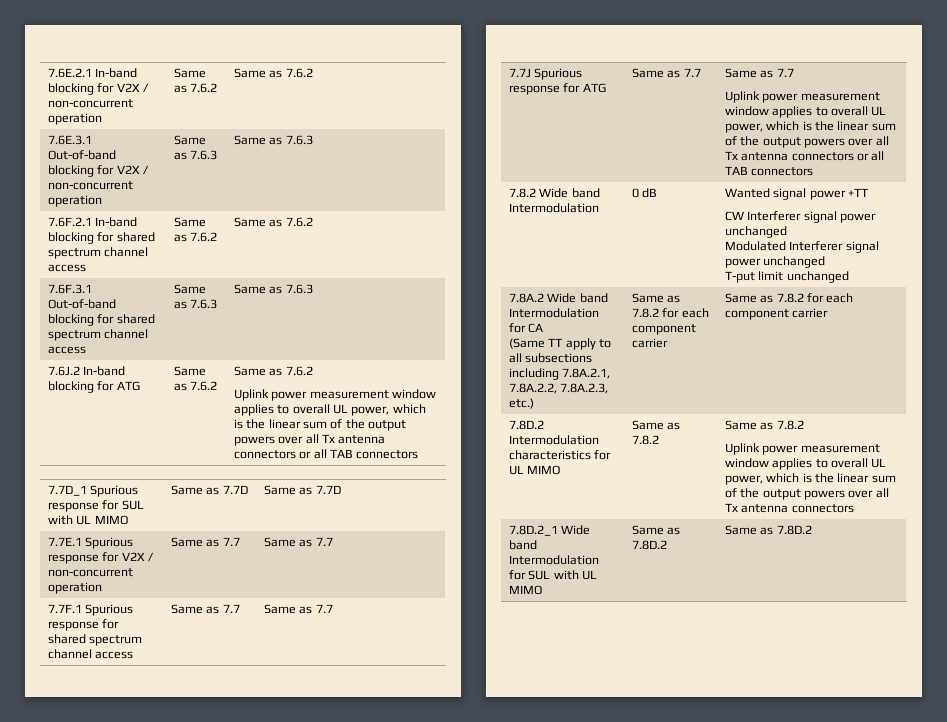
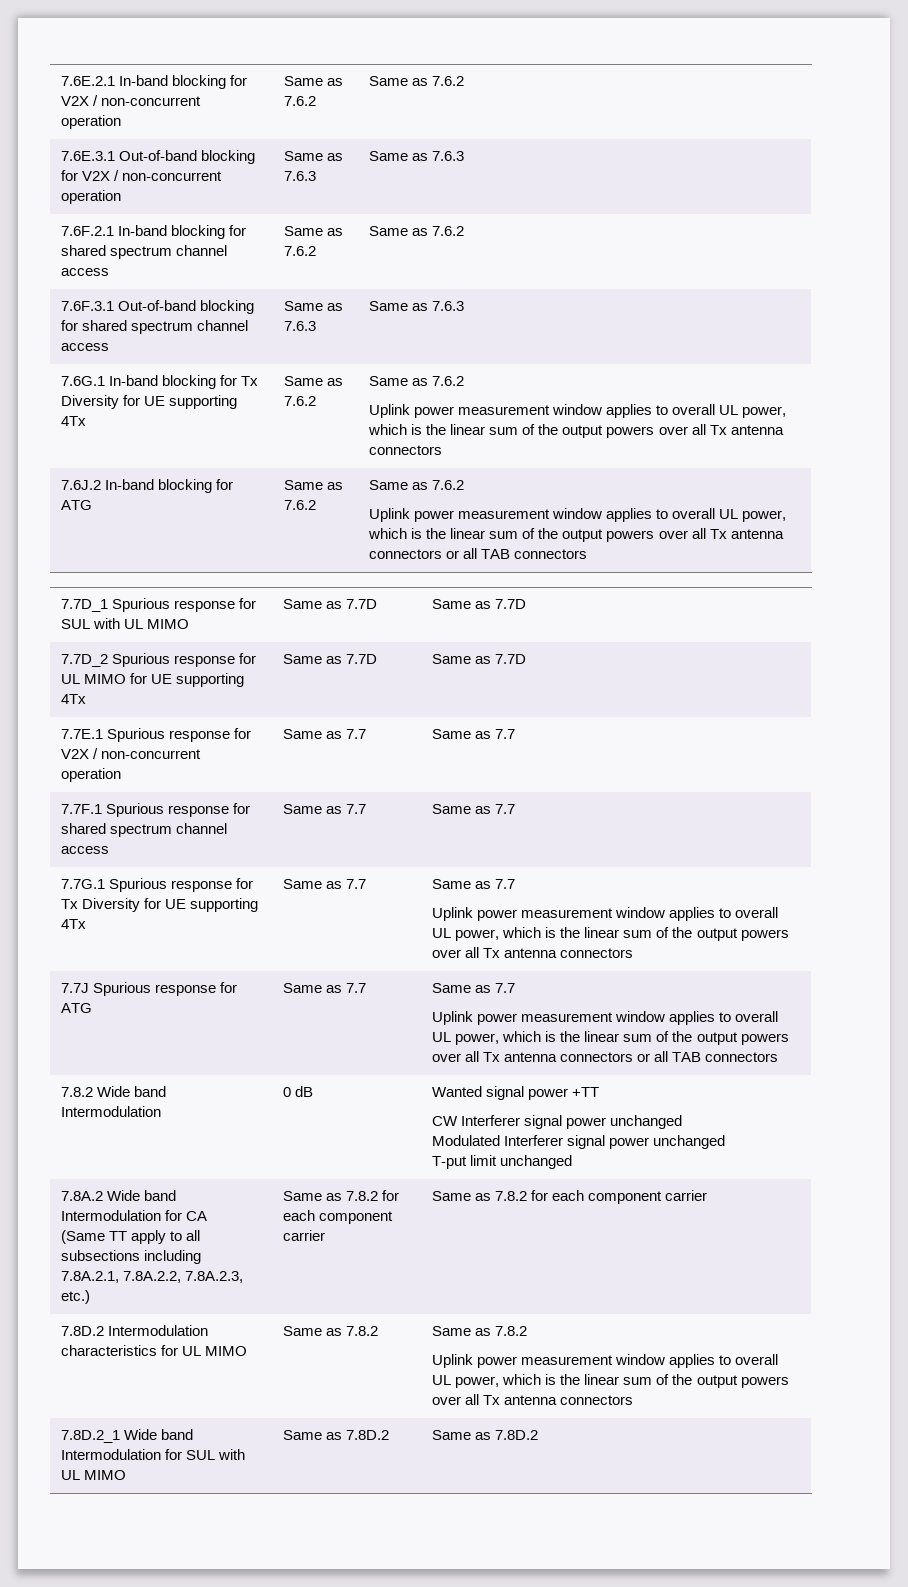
(313, 289) none -> [61,375,259,389] [61,395,238,409] [61,416,87,426] [284,376,344,386] [284,396,317,406] [369,376,465,386] [369,404,787,418] [368,424,784,438] [369,445,443,455] // 7.6G.1 In-band blocking for Tx Diversity for UE supporting 4Tx | Same as 7.6.2 | Same as 7.6.2 // Uplink power measurement window applies to overall UL power, which is the linear sum of the output powers over all Tx antenna connectors
(341, 489) none -> [61,653,257,667] [61,673,245,687] [61,694,87,704] [283,654,378,664] [432,654,527,664] // 7.7D_2 Spurious response for UL MIMO for UE supporting 4Tx | Same as 7.7D | Same as 7.7D
(333, 608) none -> [61,878,254,892] [61,898,259,912] [61,919,87,929] [283,879,367,889] [432,879,516,889] [432,907,779,921] [432,927,789,941] [432,947,634,958] // 7.7G.1 Spurious response for Tx Diversity for UE supporting 4Tx | Same as 7.7 | Same as 7.7 // Uplink power measurement window applies to overall UL power, which is the linear sum of the output powers over all Tx antenna connectors

